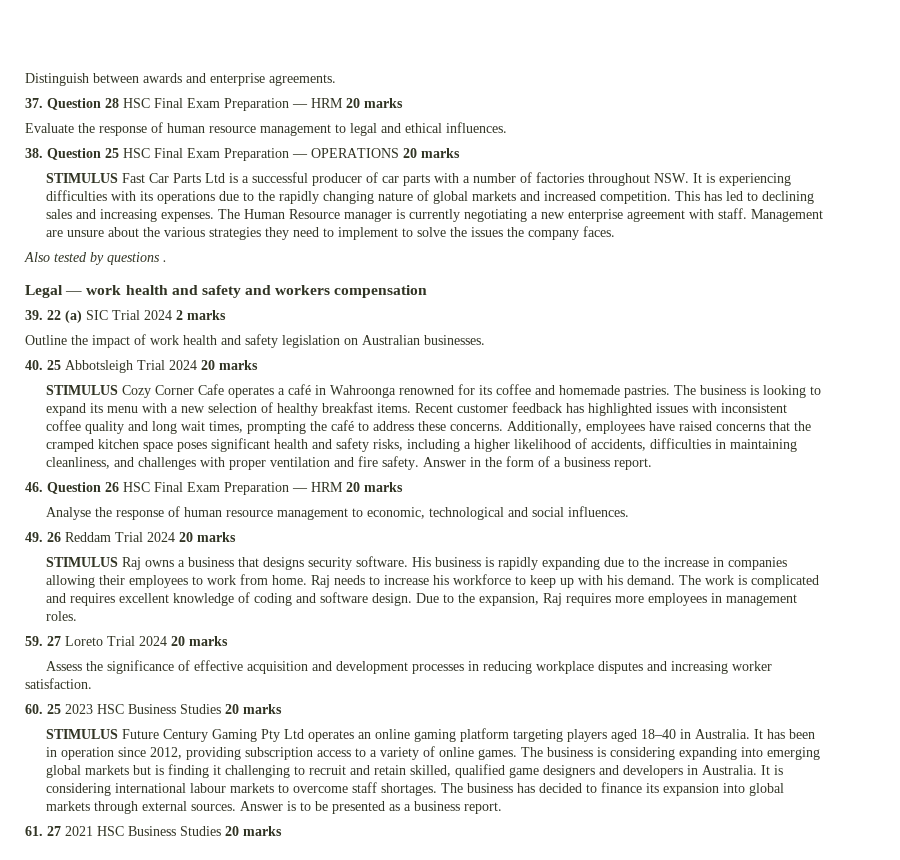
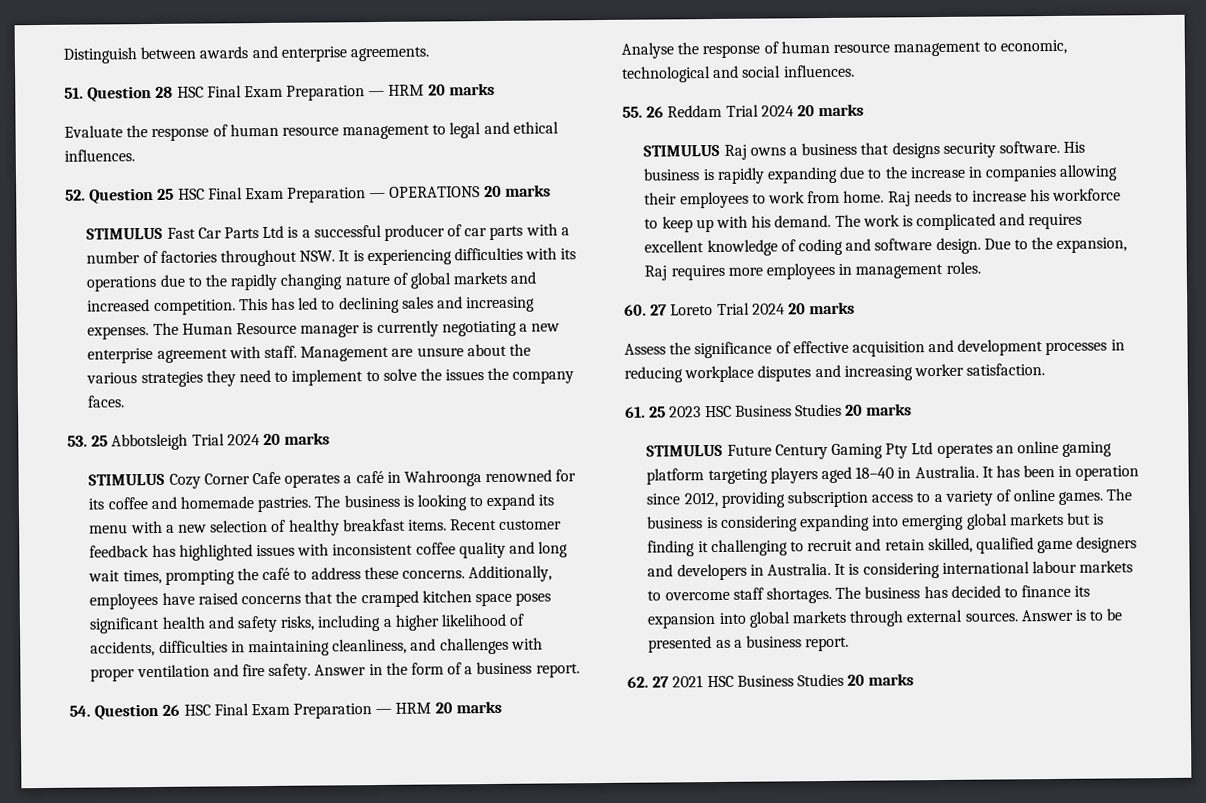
[25,98,43,108] 37. -> [64,87,84,99] 51.
[25,148,43,158] 38. -> [65,189,86,201] 52.
[24,252,167,265] [25,285,428,298] [25,310,226,323] [25,334,485,348] [25,360,43,370] Also tested by questions . // Legal — work health and safety and workers compensation // 39. 22 (a) SIC Trial 2024 2 marks // Outline the impact of work health and safety legislation on Australian businesses. // 40. -> [67,435,88,447] 53.
[25,482,43,492] 46. -> [69,705,91,717] 54.
[25,532,43,542] 49. -> [622,106,643,118] 55.
[25,636,43,646] 59. -> [624,304,647,316] 60.
[25,704,43,714] 60. -> [625,406,646,418] 61.
[25,826,43,836] 61. -> [627,676,649,688] 62.

